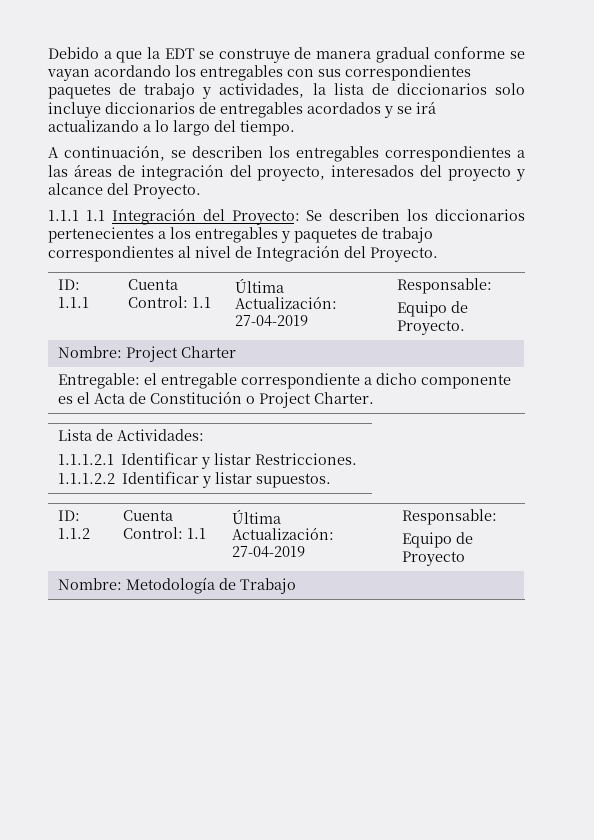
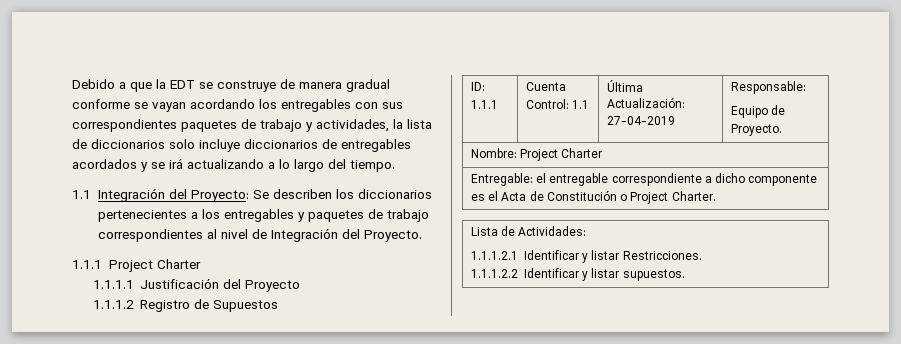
[48,145,525,162] [48,164,526,181] [48,183,201,199] [48,210,79,221] A continuación, se describen los entregables correspondientes a las áreas de integración del proyecto, interesados del proyecto y alcance del Proyecto. // 1.1.1 -> (395, 166) none
(438, 254) none -> [72,259,201,272] [92,278,301,292] [92,299,279,312] // 1.1.1 Project Charter // 1.1.1.1 Justificación del Proyecto // 1.1.1.2 Registro de Supuestos
[57,510,80,521] [57,528,90,539] [122,510,173,521] [122,527,206,539] [231,509,281,524] [231,527,334,540] [231,546,305,558] [401,509,497,525] [401,532,473,548] [401,551,465,566] [57,577,296,594] // ID: 1.1.2 | Cuenta Control: 1.1 | Última Actualización: 27-04-2019 | Responsable: // Equipo de Proyecto // Nombre: Metodología de Trabajo -> (685, 275) none

